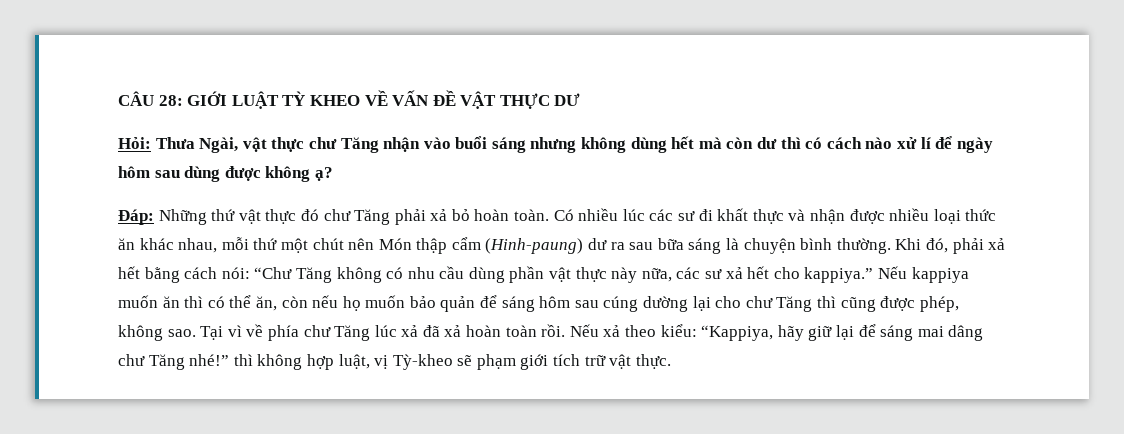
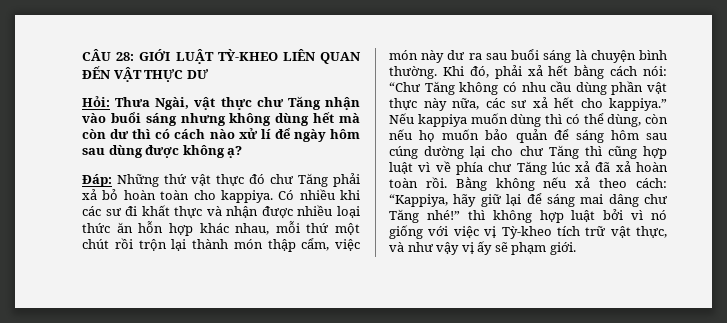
[282,90,456,106] TỲ KHEO VỀ VẤN ĐỀ -> [217,49,361,64] [82,66,111,79] TỲ-KHEO LIÊN QUAN ĐẾN
[514,209,550,221] toàn. -> [160,190,273,203] toàn cho kappiya.
[622,209,645,221] lúc -> [340,190,360,200] khi
(135, 244) none -> [138,221,193,236] hỗn hợp
[348,237,584,254] nên Món thập cẩm (Hinh-paung) -> [114,238,360,252] [389,50,445,63] rồi trộn lại thành món thập cẩm, việc món này
[657,238,684,250] bữa -> [511,49,540,60] buổi
[162,296,180,308] ăn -> [510,114,542,127] dùng
[255,296,277,311] ăn, -> [607,114,642,127] dùng,
[880,296,959,312] [118,325,224,341] được phép, không sao. Tại -> [643,146,667,159] [389,162,413,174] hợp luật
[569,324,599,337] Nếu -> [455,177,567,191] Bằng không nếu
[660,324,697,337] kiểu: -> [636,178,667,188] cách:
[338,354,671,370] luật, vị Tỳ-kheo sẽ phạm giới tích trữ vật thực. -> [571,209,667,222] [389,225,667,239] [389,241,576,255] luật bởi vì nó giống với việc vị Tỳ-kheo tích trữ vật thực, và như vậy vị ấy sẽ phạm giới.

